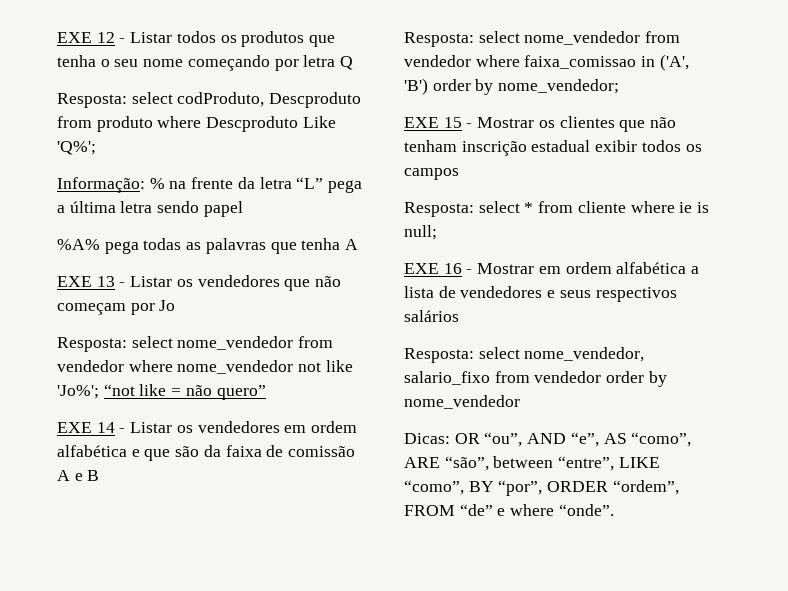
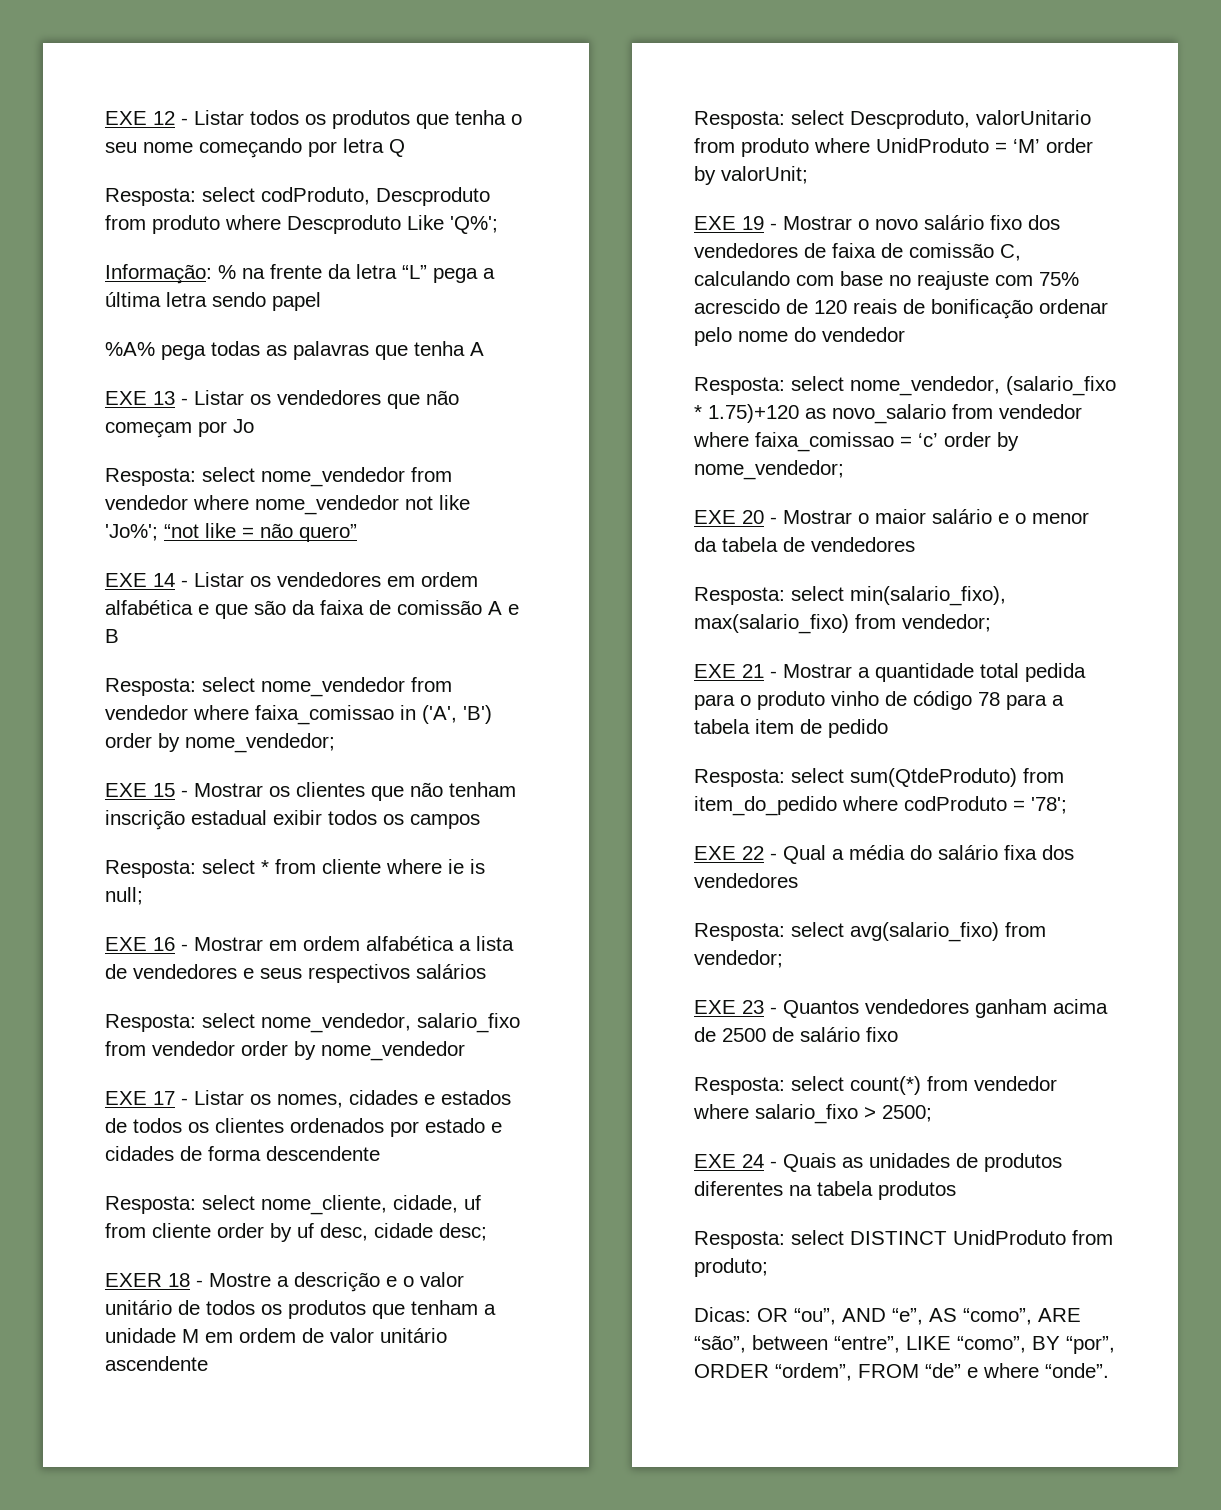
(520, 402) none -> [105,1090,511,1108] [105,1118,502,1137] [105,1146,380,1161] [105,1195,481,1215] [105,1223,487,1242] [105,1272,464,1292] [105,1300,496,1319] [105,1328,447,1343] [105,1356,208,1371] [694,110,1091,129] [694,138,1093,157] [694,166,808,185] [694,215,1060,230] [694,243,1021,261] [694,271,1079,290] [694,299,1108,319] [694,327,905,346] [694,376,1116,396] [694,404,1082,424] [693,432,1019,452] [694,460,844,480] [694,509,1089,524] [694,537,915,552] [694,586,1006,606] [694,614,991,634] [694,663,1086,682] [694,691,1064,710] [694,719,888,738] [694,768,1064,787] [694,796,1067,816] [694,845,1074,864] [694,873,798,888] [694,922,1046,942] [694,950,783,968] [694,999,1108,1018] [694,1027,898,1042] [694,1076,1057,1095] [693,1104,932,1124] [694,1153,1062,1172] [694,1181,956,1200] [694,1230,1113,1249] [694,1258,768,1277] // EXE 17 - Listar os nomes, cidades e estados de todos os clientes ordenados por estado e cidades de forma descendente // Resposta: select nome_cliente, cidade, uf from cliente order by uf desc, cidade desc; // EXER 18 - Mostre a descrição e o valor unitário de todos os produtos que tenham a unidade M em ordem de valor unitário ascendente // Resposta: select Descproduto, valorUnitario from produto where UnidProduto = ‘M’ order by valorUnit; // EXE 19 - Mostrar o novo salário fixo dos vendedores de faixa de comissão C, calculando com base no reajuste com 75% acrescido de 120 reais de bonificação ordenar pelo nome do vendedor // Resposta: select nome_vendedor, (salario_fixo * 1.75)+120 as novo_salario from vendedor where faixa_comissao = ‘c’ order by nome_vendedor; // EXE 20 - Mostrar o maior salário e o menor da tabela de vendedores // Resposta: select min(salario_fixo), max(salario_fixo) from vendedor; // EXE 21 - Mostrar a quantidade total pedida para o produto vinho de código 78 para a tabela item de pedido // Resposta: select sum(QtdeProduto) from item_do_pedido where codProduto = '78'; // EXE 22 - Qual a média do salário fixa dos vendedores // Resposta: select avg(salario_fixo) from vendedor; // EXE 23 - Quantos vendedores ganham acima de 2500 de salário fixo // Resposta: select count(*) from vendedor where salario_fixo > 2500; // EXE 24 - Quais as unidades de produtos diferentes na tabela produtos // Resposta: select DISTINCT UnidProduto from produto;

